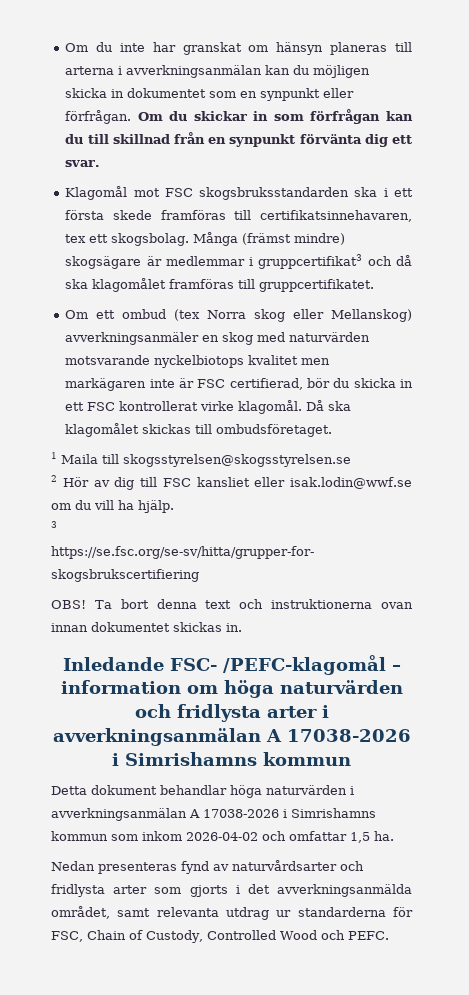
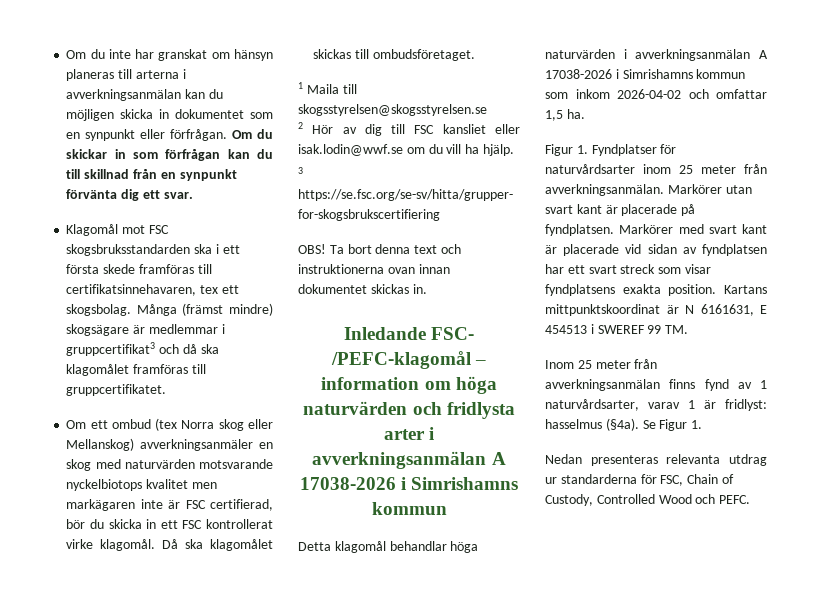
[91,785,157,795] dokument -> [334,541,386,553] klagomål
[51,860,364,874] [51,884,412,897] [51,906,151,919] Nedan presenteras fynd av naturvårdsarter och fridlysta arter som gjorts i det avverkningsanmälda området, samt -> [545,144,677,156] [545,164,767,174] [545,184,752,196] [545,204,696,216] [545,224,767,236] [545,244,767,256] [545,264,711,274] [545,284,767,296] [545,304,767,316] [545,324,689,334] [545,359,658,369] [545,379,767,391] [545,399,767,411] [545,418,703,431] [545,454,658,466] Figur 1. Fyndplatser för naturvårdsarter inom 25 meter från avverkningsanmälan. Markörer utan svart kant är placerade på fyndplatsen. Markörer med svart kant är placerade vid sidan av fyndplatsen har ett svart streck som visar fyndplatsens exakta position. Kartans mittpunktskoordinat är N 6161631, E 454513 i SWEREF 99 TM. // Inom 25 meter från avverkningsanmälan finns fynd av 1 naturvårdsarter, varav 1 är fridlyst: hasselmus (§4a). Se Figur 1. // Nedan presenteras

